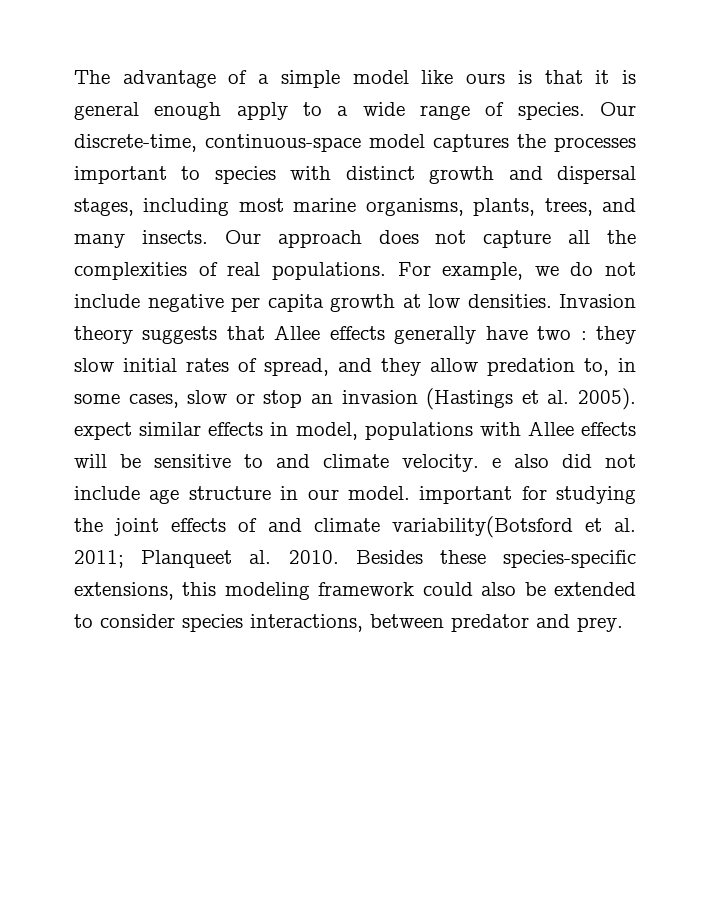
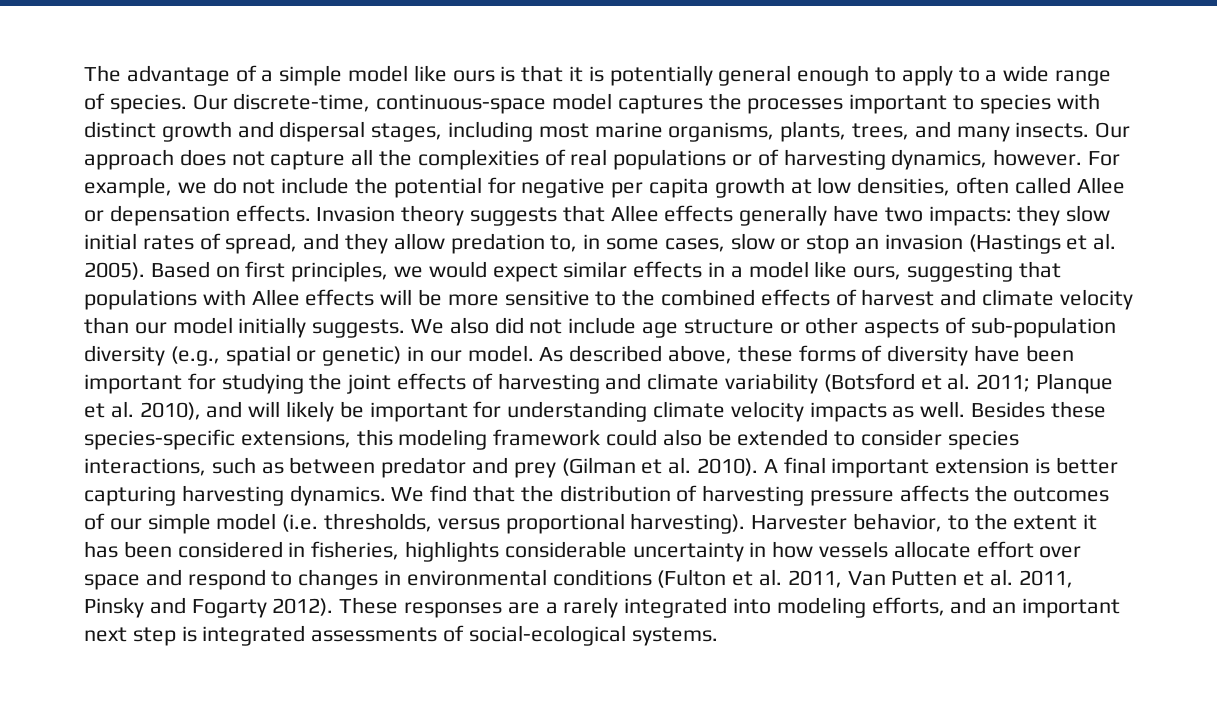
(637, 77) none -> [609,65,713,86] potentially
(222, 111) none -> [875,67,897,82] to
[271,262,386,280] populations. -> [613,149,1083,170] populations or of harvesting dynamics, however.
(140, 301) none -> [355,177,516,198] the potential for
[467,294,552,308] densities. -> [857,177,1125,196] [84,205,311,226] densities, often called Allee or depensation effects.
[580,331,587,340] : -> [928,206,1012,226] impacts:
[74,422,358,440] expect similar effects in model, -> [150,261,1061,282] Based on first principles, we would expect similar effects in a model like ours, suggesting that
(141, 461) none -> [447,294,499,306] more
[276,454,501,472] and climate velocity. e -> [622,289,1133,310] [84,317,445,338] the combined effects of harvest and climate velocity than our model initially suggests. We
[280,486,410,500] in our model. -> [779,317,1116,338] [84,345,1074,366] or other aspects of sub-population diversity (e.g., spatial or genetic) in our model. As described above, these forms of diversity have been
[267,516,573,538] and climate variability(Botsford -> [497,373,915,394] harvesting and climate variability (Botsford
[141,550,339,568] Planqueet al. 2010. -> [1036,373,1114,394] [84,401,966,422] Planque et al. 2010), and will likely be important for understanding climate velocity impacts as well.
(363, 623) none -> [211,457,284,474] such as
[577,617,623,632] prey. -> [513,457,1118,478] [84,485,1110,506] [84,513,1098,534] [84,541,1082,562] [84,569,1073,590] [84,597,1121,618] [84,625,718,646] prey (Gilman et al. 2010). A final important extension is better capturing harvesting dynamics. We find that the distribution of harvesting pressure affects the outcomes of our simple model (i.e. thresholds, versus proportional harvesting). Harvester behavior, to the extent it has been considered in fisheries, highlights considerable uncertainty in how vessels allocate effort over space and respond to changes in environmental conditions (Fulton et al. 2011, Van Putten et al. 2011, Pinsky and Fogarty 2012). These responses are a rarely integrated into modeling efforts, and an important next step is integrated assessments of social-ecological systems.

